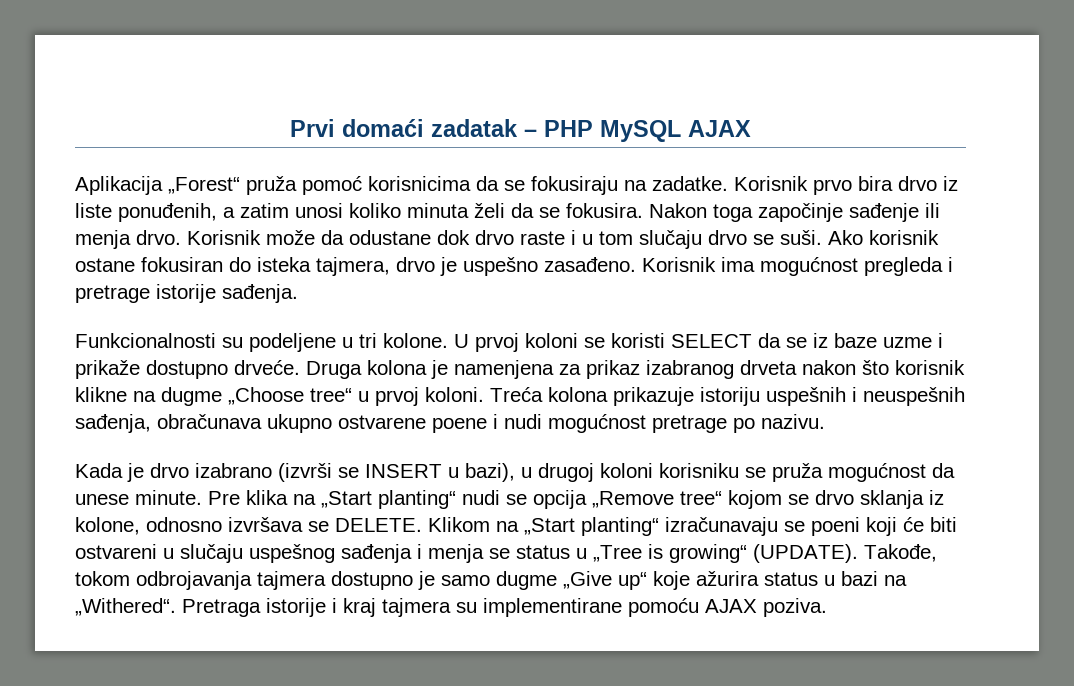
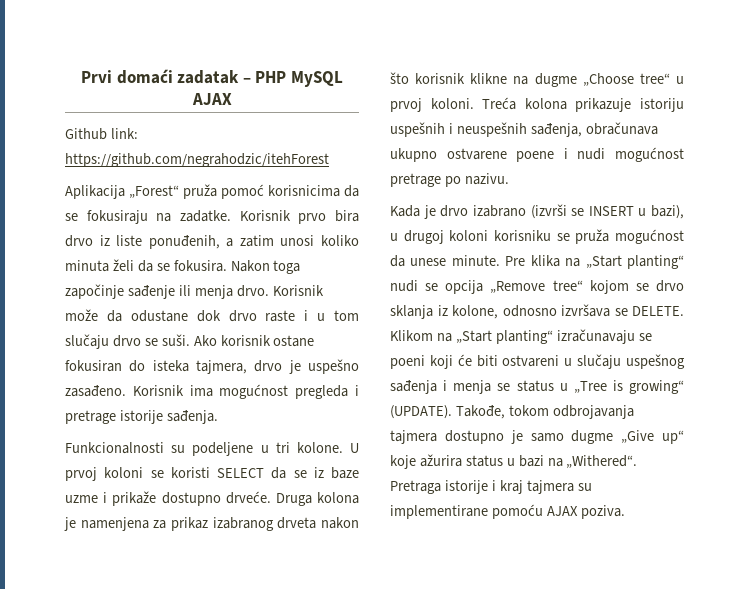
(751, 128) none -> [65,128,138,140] [65,153,329,167] // Github link: https://github.com/negrahodzic/itehForest

